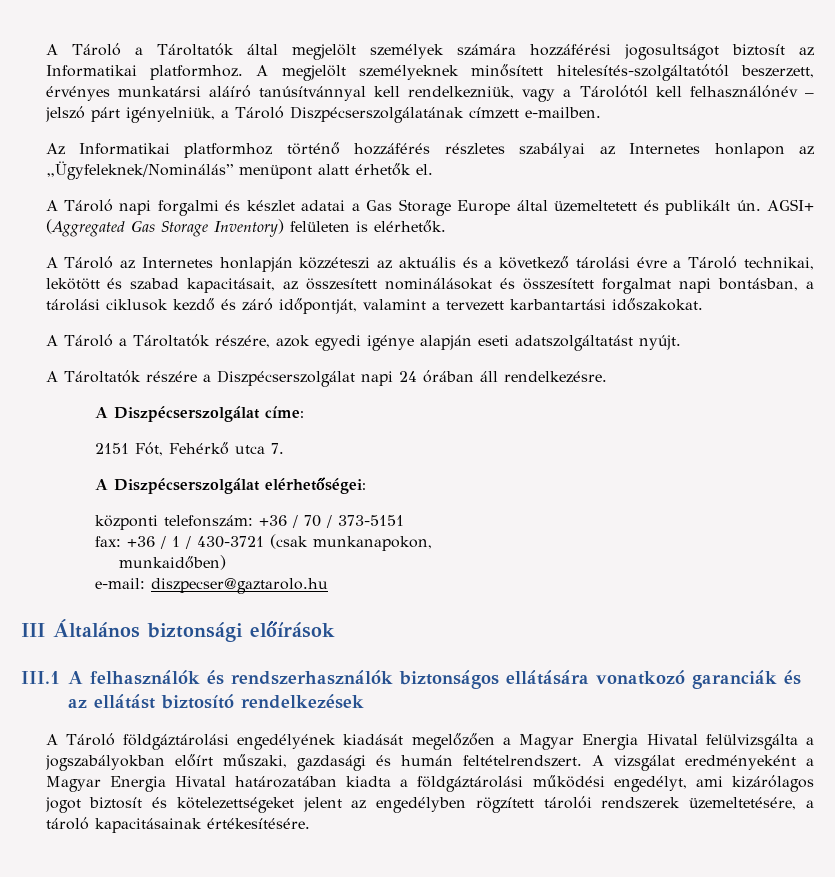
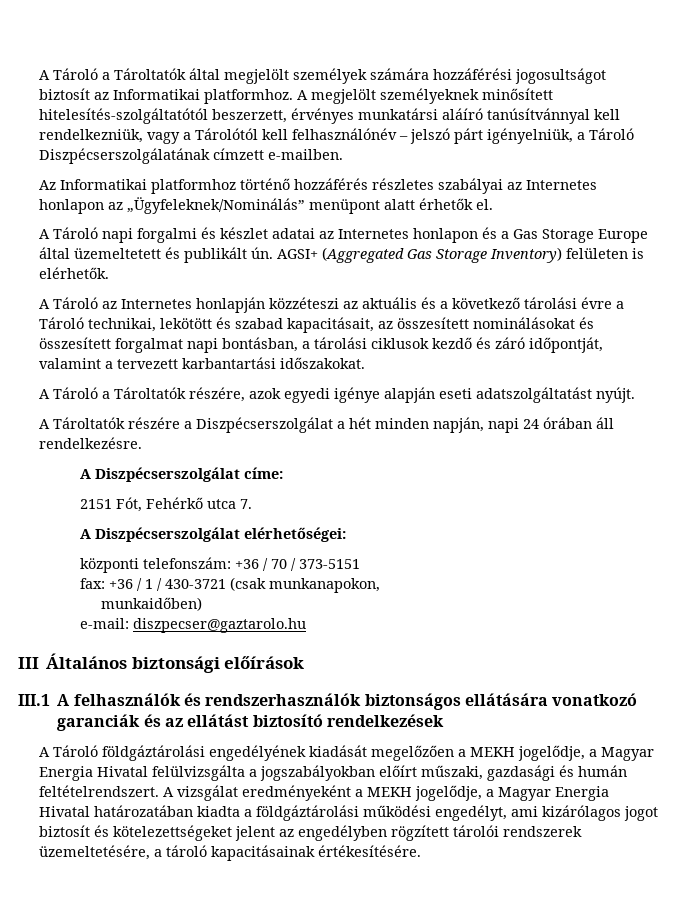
(346, 205) none -> [318,227,497,243] az Internetes honlapon és
(355, 378) none -> [336,417,484,433] a hét minden napján,
(511, 741) none -> [469,745,597,761] MEKH jogelődje, a
(814, 762) none -> [366,785,494,801] MEKH jogelődje, a

